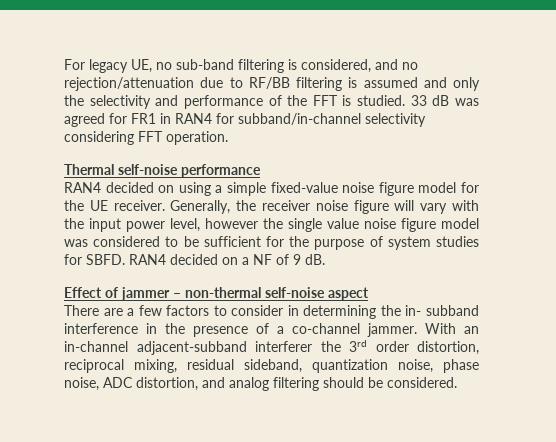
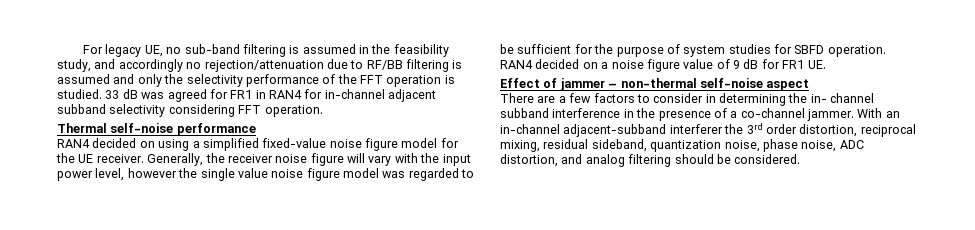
[301,59,398,73] considered, and -> [302,44,449,57] [57,59,183,72] assumed in the feasibility study, and accordingly
[155,95,179,106] and -> (243, 80) none
(338, 100) none -> [386,75,442,87] operation
[238,113,361,125] subband/in-channel -> [324,89,437,102] [57,104,106,114] in-channel adjacent subband
[226,182,266,196] simple -> [202,138,259,151] simplified
[93,236,161,247] considered -> [408,168,459,181] regarded
[86,254,125,265] SBFD. -> [794,45,886,57] SBFD operation.
[253,254,325,265] NF of 9 dB. -> [611,59,826,72] noise figure value of 9 dB for FR1 UE.
(422, 310) none -> [830,93,875,103] channel

